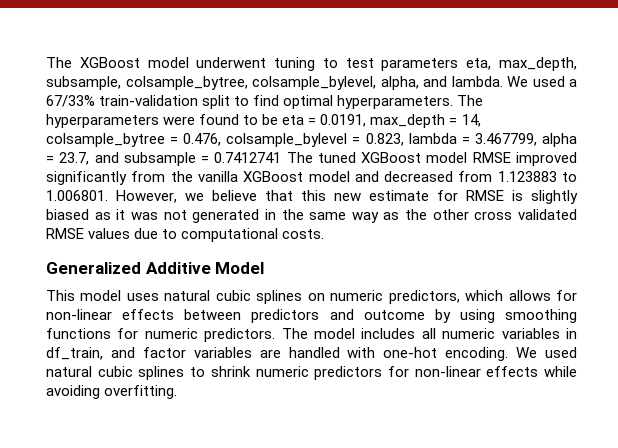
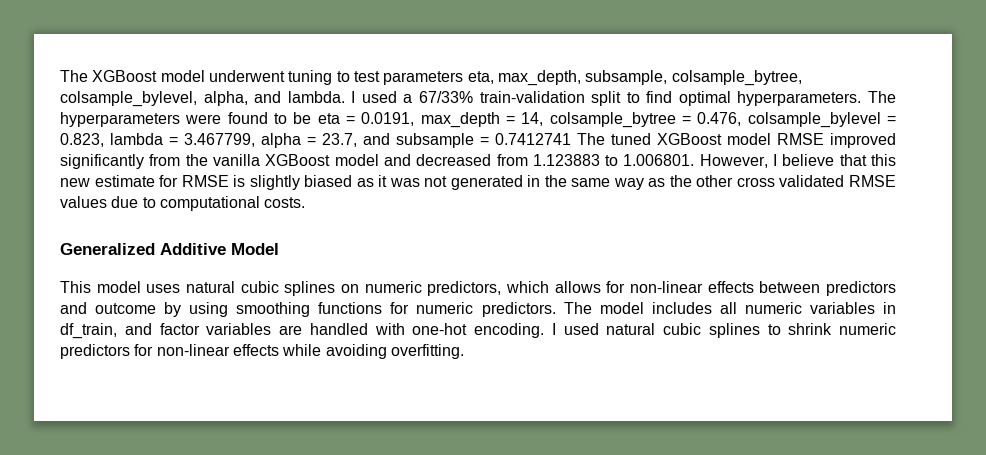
[507,76,528,87] We -> [351,91,356,103] I
[185,193,204,201] we -> [773,154,778,166] I
[516,347,538,358] We -> [551,323,556,335] I

